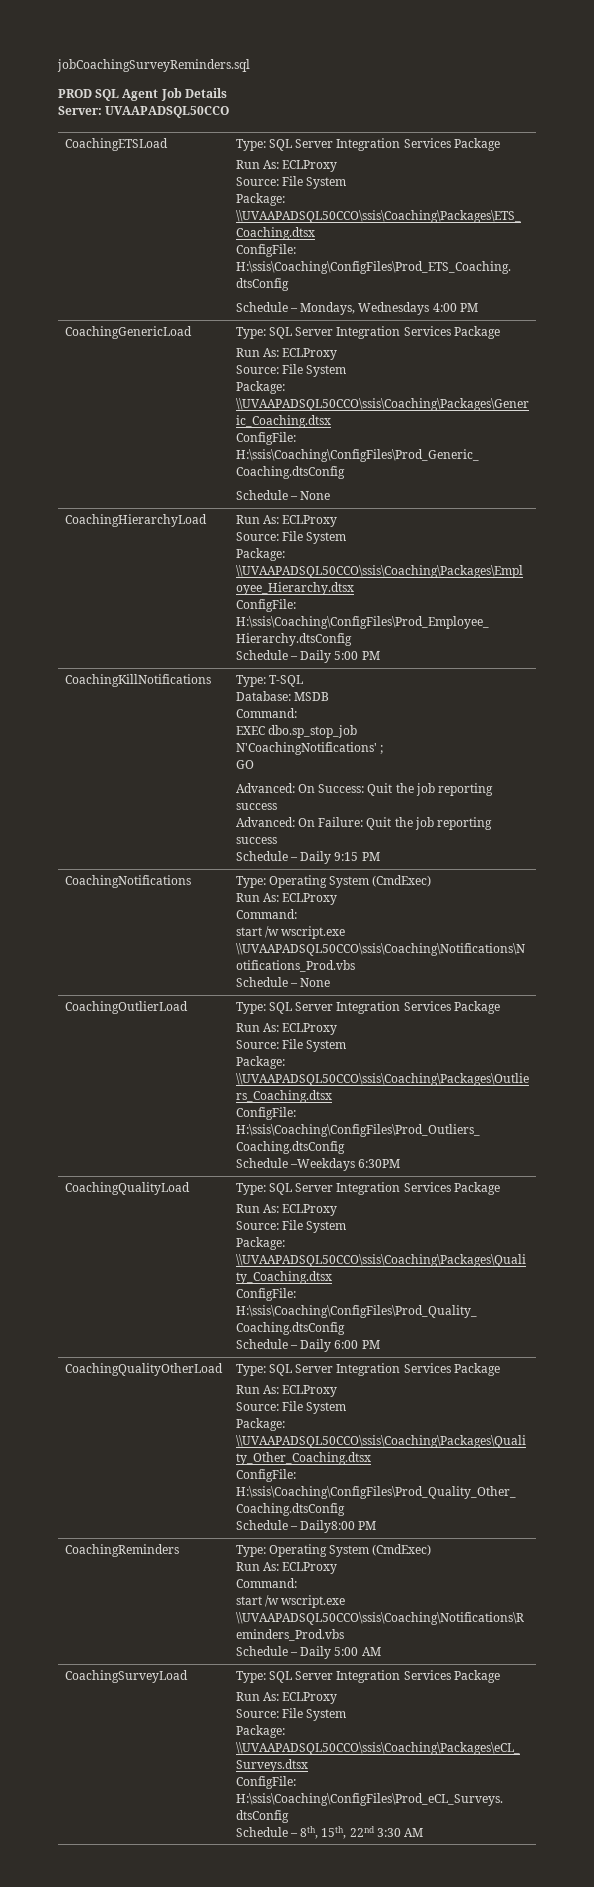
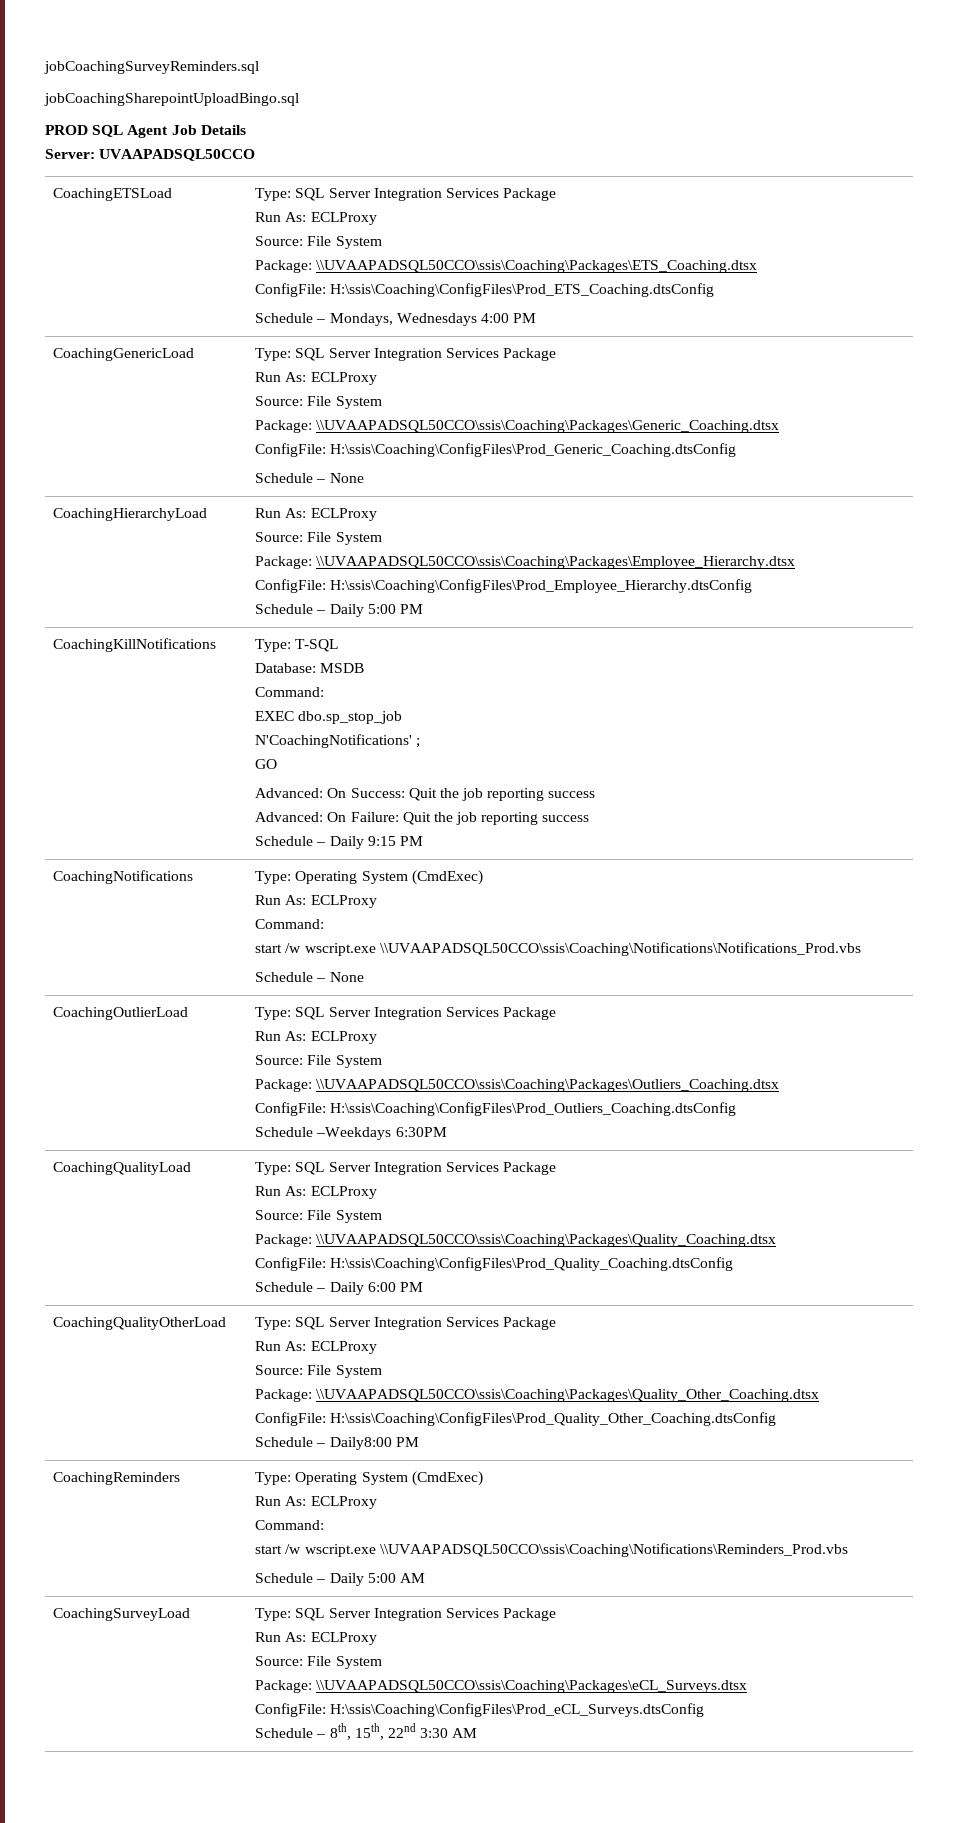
(250, 65) none -> [44,93,299,106] // jobCoachingSharepointUploadBingo.sql

